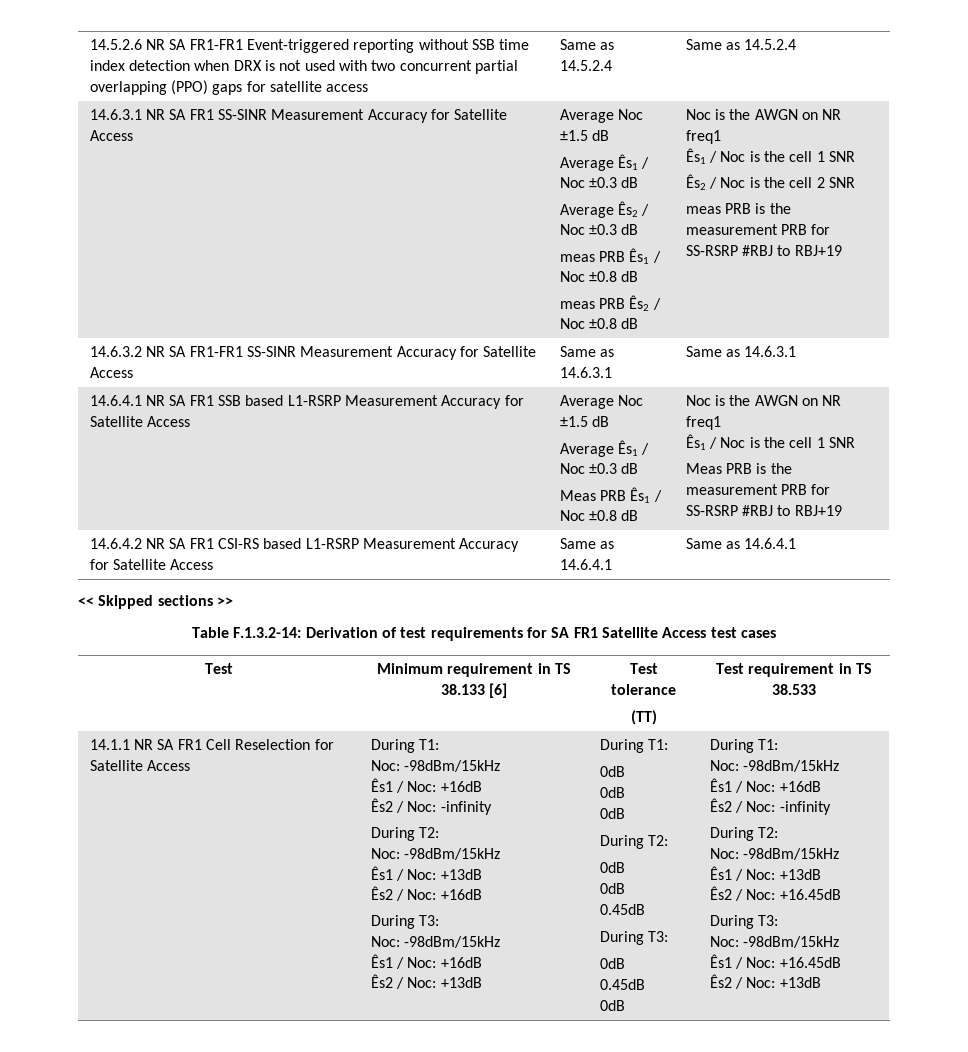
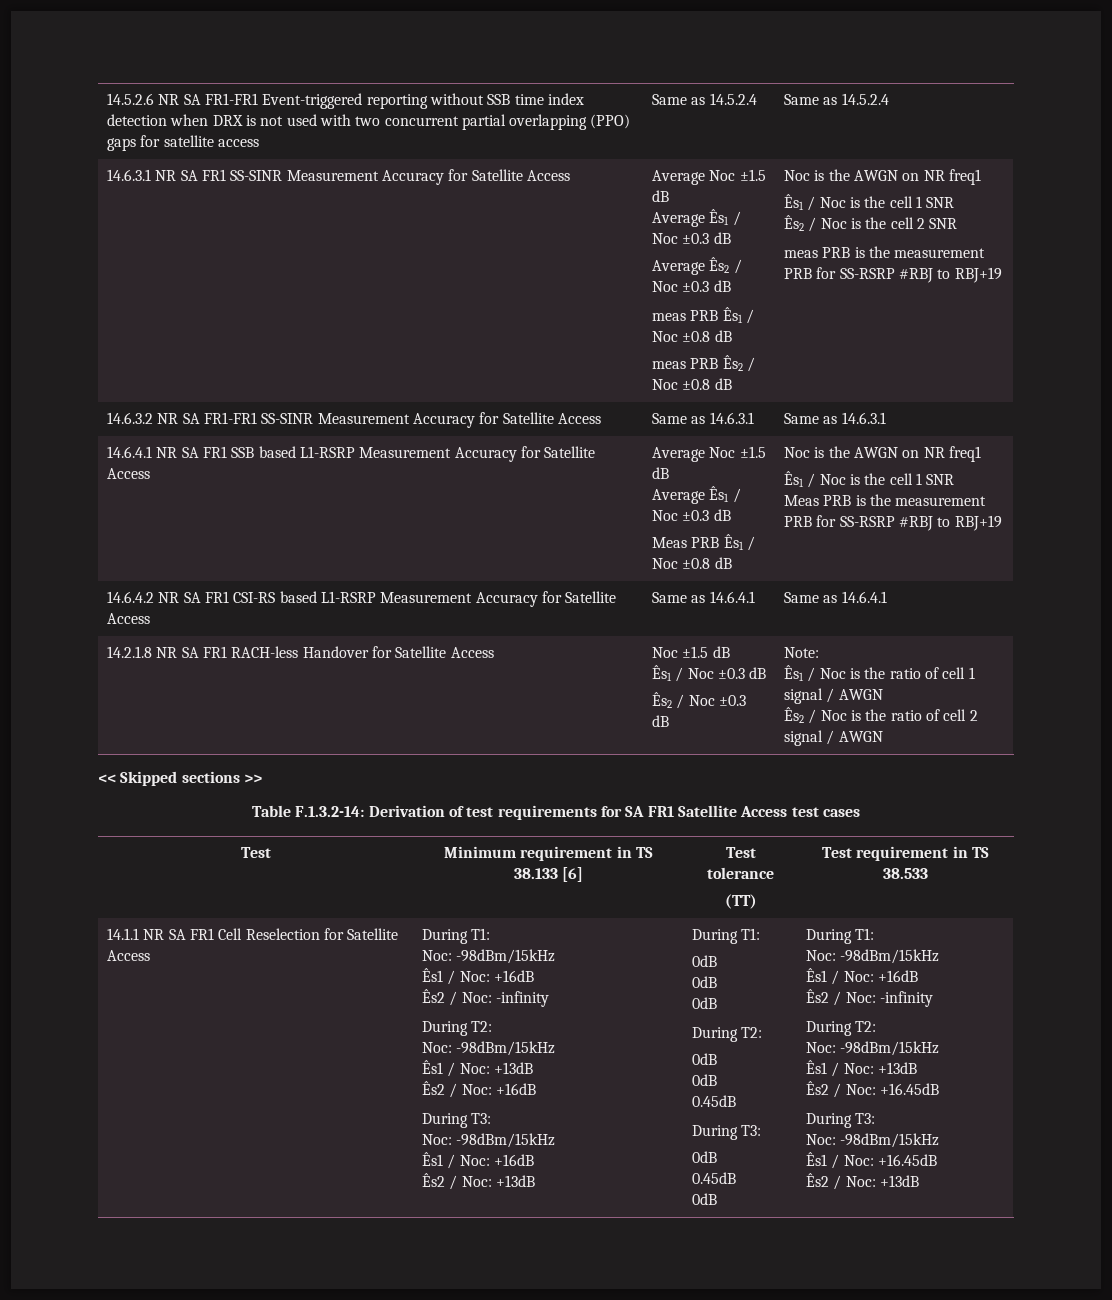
(797, 543) none -> [106,646,494,658] [651,646,730,658] [651,665,767,682] [651,692,746,709] [651,715,669,727] [783,647,819,658] [783,665,975,682] [783,688,883,704] [783,707,978,724] [783,730,883,746] // 14.2.1.8 NR SA FR1 RACH-less Handover for Satellite Access | Noc ±1.5 dB // Ês1 / Noc ±0.3 dB // Ês2 / Noc ±0.3 dB | Note: // Ês1 / Noc is the ratio of cell 1 signal / AWGN // Ês2 / Noc is the ratio of cell 2 signal / AWGN

